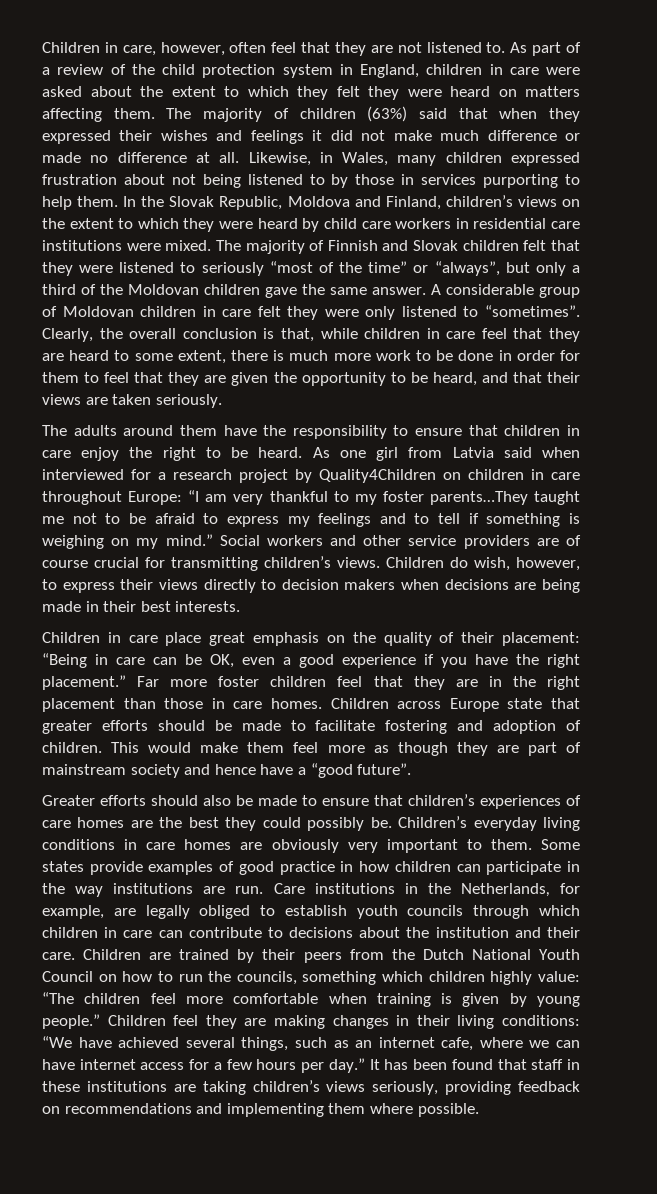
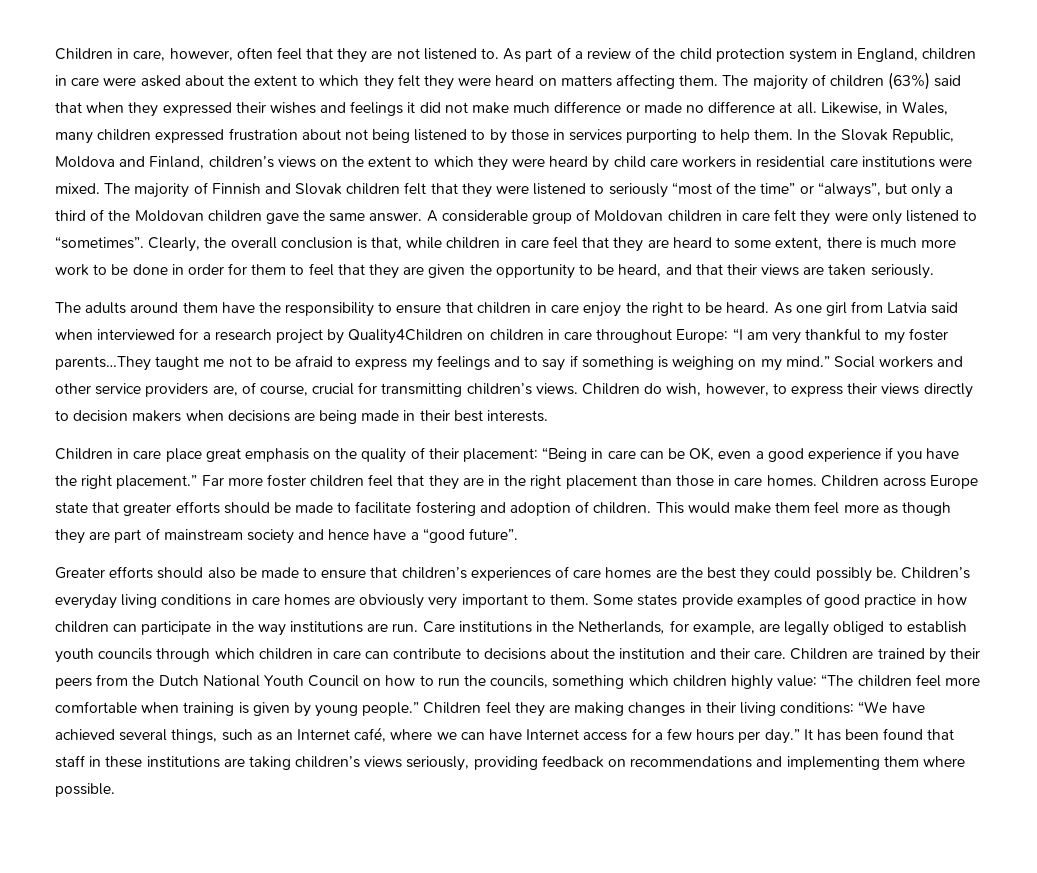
[438,513,461,524] tell -> [542,359,566,371] say
[536,535,581,546] [42,560,88,568] are of course -> [212,382,308,396] are, of course,
[378,1037,474,1051] internet cafe, -> [297,727,387,742] Internet café,
[79,1059,136,1070] internet -> [526,729,580,740] Internet

